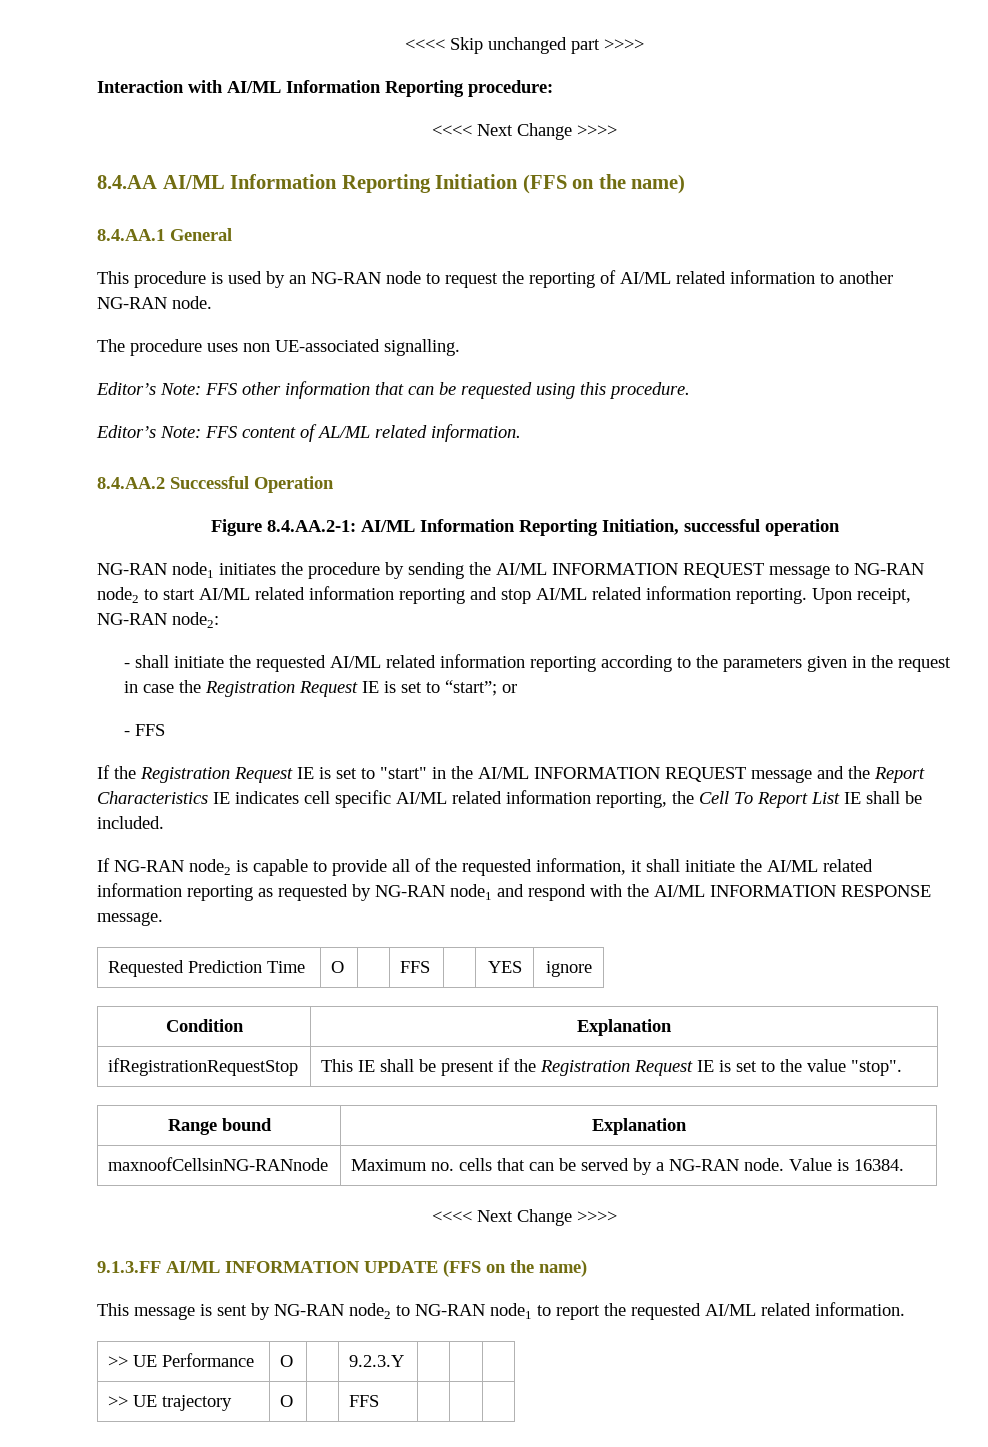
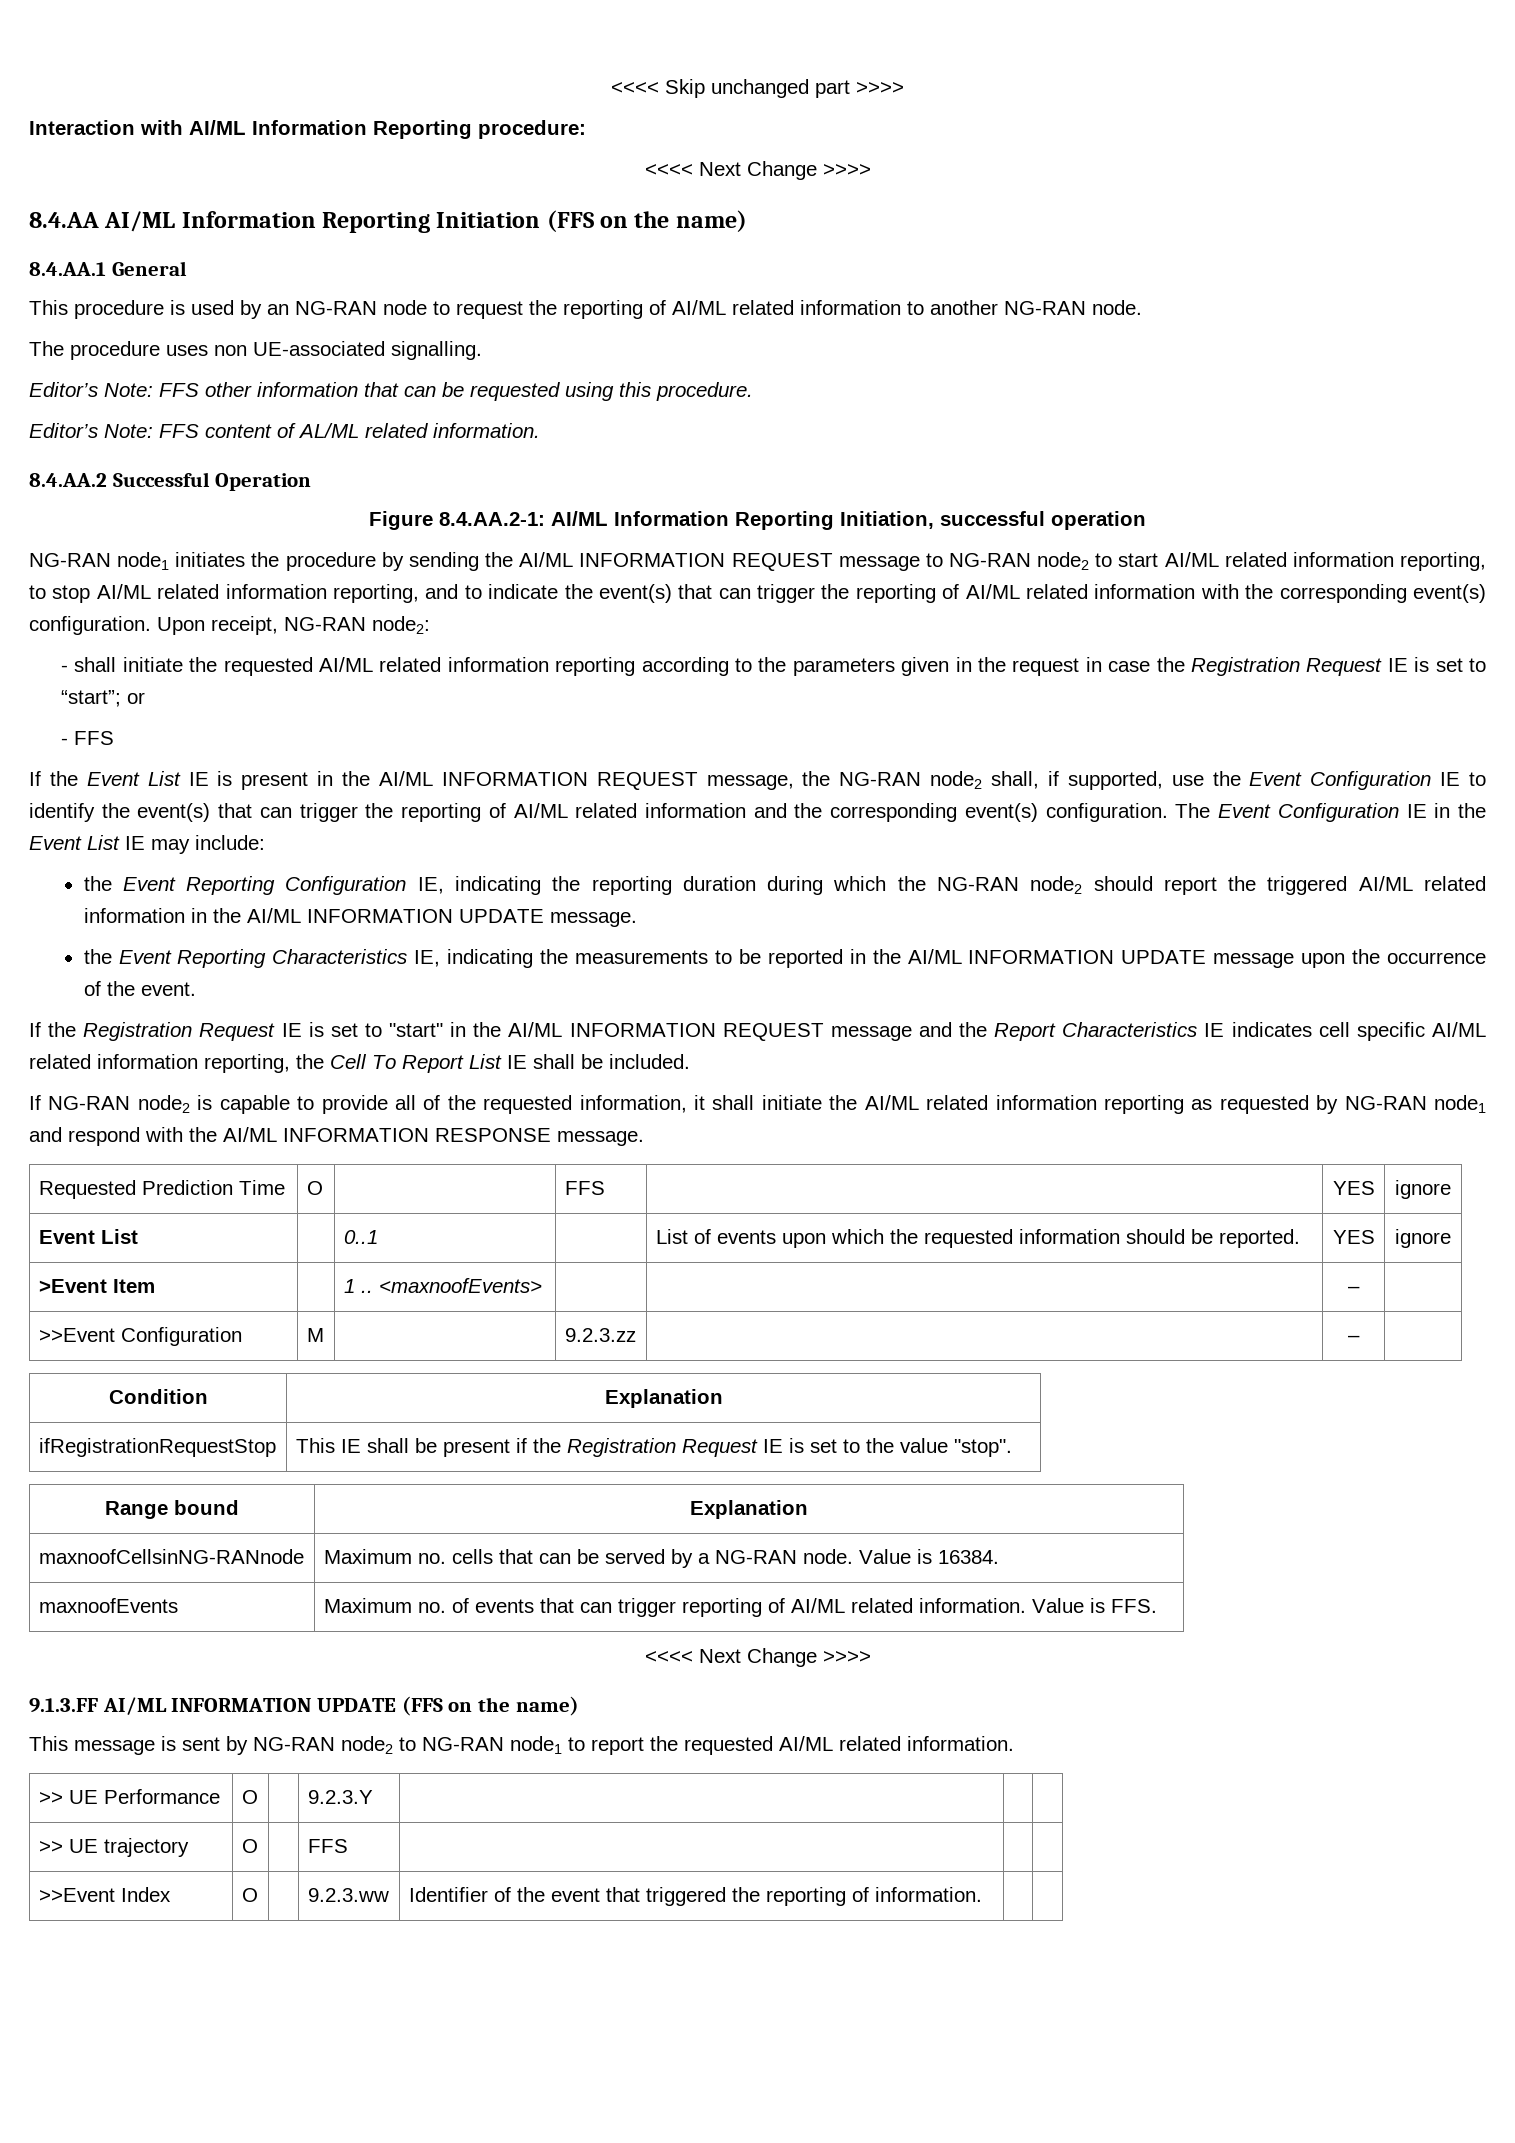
[399,587,497,604] reporting and -> [1400,552,1487,571] [29,585,46,599] reporting, to
[736,588,807,604] reporting. -> [332,584,1486,603] [29,616,151,635] reporting, and to indicate the event(s) that can trigger the reporting of AI/ML related information with the corresponding event(s) configuration.
(166, 730) none -> [29,771,1486,790] [29,803,1487,822] [29,835,265,854] [83,876,1486,895] [83,908,637,927] [83,949,1487,968] [83,981,196,996] // If the Event List IE is present in the AI/ML INFORMATION REQUEST message, the NG-RAN node2 shall, if supported, use the Event Configuration IE to identify the event(s) that can trigger the reporting of AI/ML related information and the corresponding event(s) configuration. The Event Configuration IE in the Event List IE may include: // the Event Reporting Configuration IE, indicating the reporting duration during which the NG-RAN node2 should report the triggered AI/ML related information in the AI/ML INFORMATION UPDATE message. // the Event Reporting Characteristics IE, indicating the measurements to be reported in the AI/ML INFORMATION UPDATE message upon the occurrence of the event.
(592, 969) none -> [38,1229,138,1244] [343,1230,378,1244] [655,1229,1300,1248] [1332,1230,1375,1244] [1395,1229,1451,1248] [38,1279,155,1293] [343,1278,542,1293] [1348,1286,1360,1293] [38,1327,242,1346] [306,1328,324,1342] [564,1328,636,1342] [1348,1335,1360,1342] // Event List | | 0..1 | | List of events upon which the requested information should be reported. | YES | ignore // >Event Item | | 1 .. <maxnoofEvents> | | | – | // >>Event Configuration | M | | 9.2.3.zz | | – |
(905, 1165) none -> [38,1598,178,1613] [323,1598,1157,1617] // maxnoofEvents | Maximum no. of events that can trigger reporting of AI/ML related information. Value is FFS.
(380, 1401) none -> [38,1887,171,1902] [241,1888,258,1902] [307,1888,389,1902] [408,1887,982,1906] // >>Event Index | O | | 9.2.3.ww | Identifier of the event that triggered the reporting of information. | |

